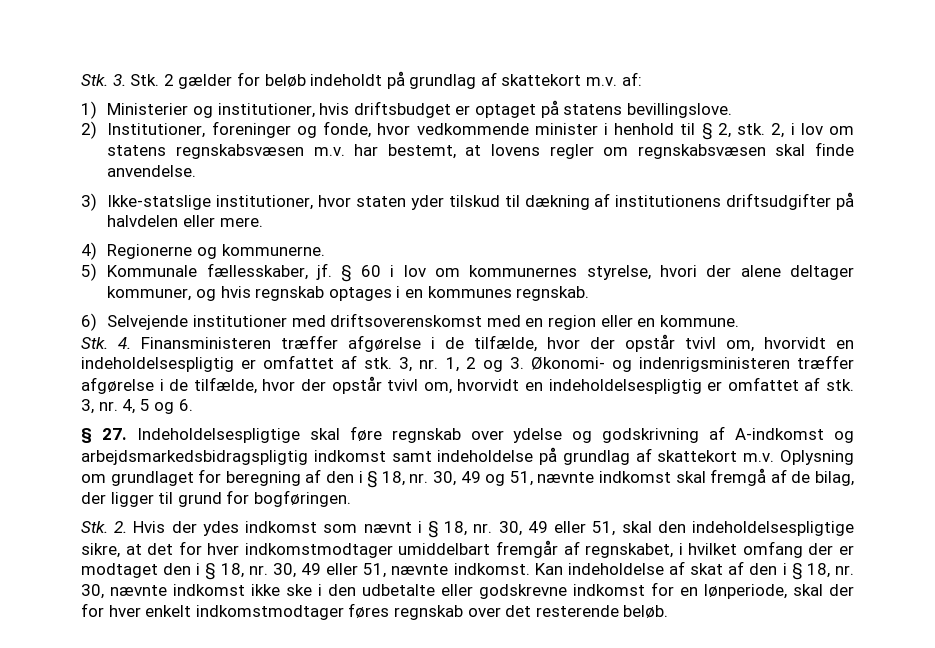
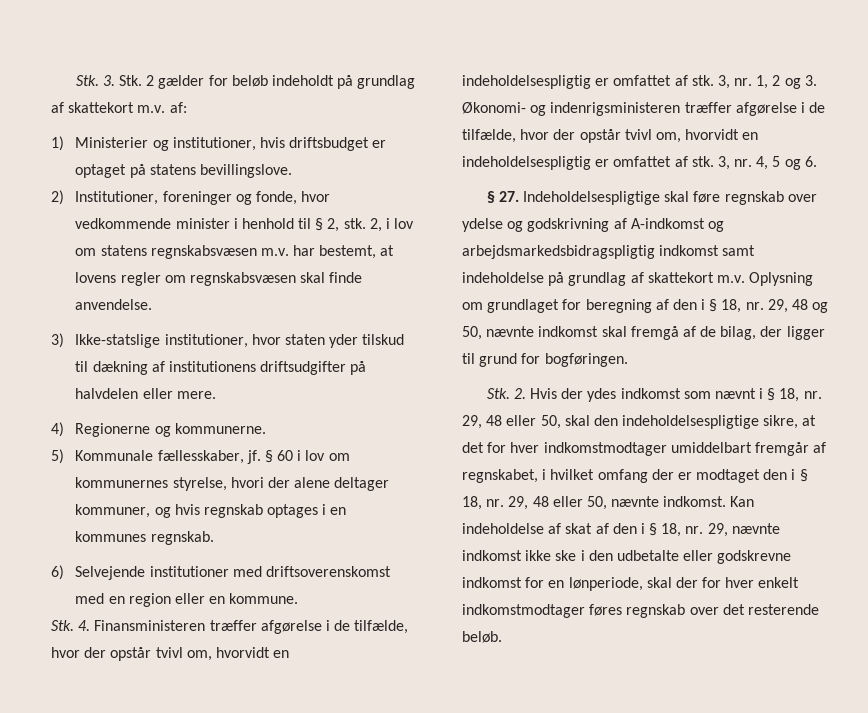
[433,471,533,486] 30, 49 og 51, -> [767,299,829,313] [462,326,482,340] 29, 48 og 50,
[498,521,616,536] 30, 49 eller 51, -> [462,415,561,429] 29, 48 eller 50,
[272,563,387,578] 30, 49 eller 51, -> [508,496,607,510] 29, 48 eller 50,
[81,584,104,599] 30, -> [707,523,728,537] 29,

